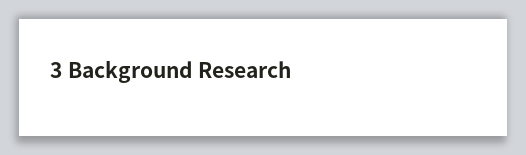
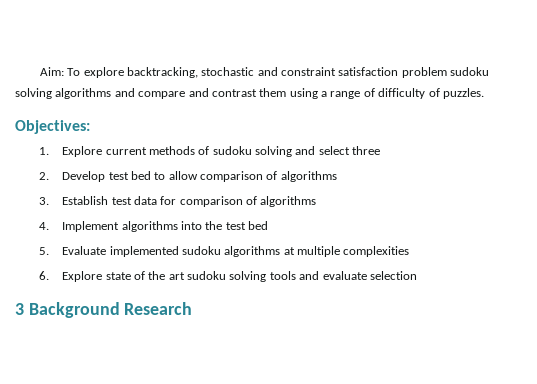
(50, 70) none -> [39,67,490,78] [15,88,484,99] [15,120,90,134] [38,146,381,157] [38,171,337,182] [38,196,317,207] [38,221,269,232] [38,246,410,257] [38,271,417,282] Aim: To explore backtracking, stochastic and constraint satisfaction problem sudoku solving algorithms and compare and contrast them using a range of difficulty of puzzles. // Objectives: // 1. Explore current methods of sudoku solving and select three // 2. Develop test bed to allow comparison of algorithms // 3. Establish test data for comparison of algorithms // 4. Implement algorithms into the test bed // 5. Evaluate implemented sudoku algorithms at multiple complexities // 6. Explore state of the art sudoku solving tools and evaluate selection //

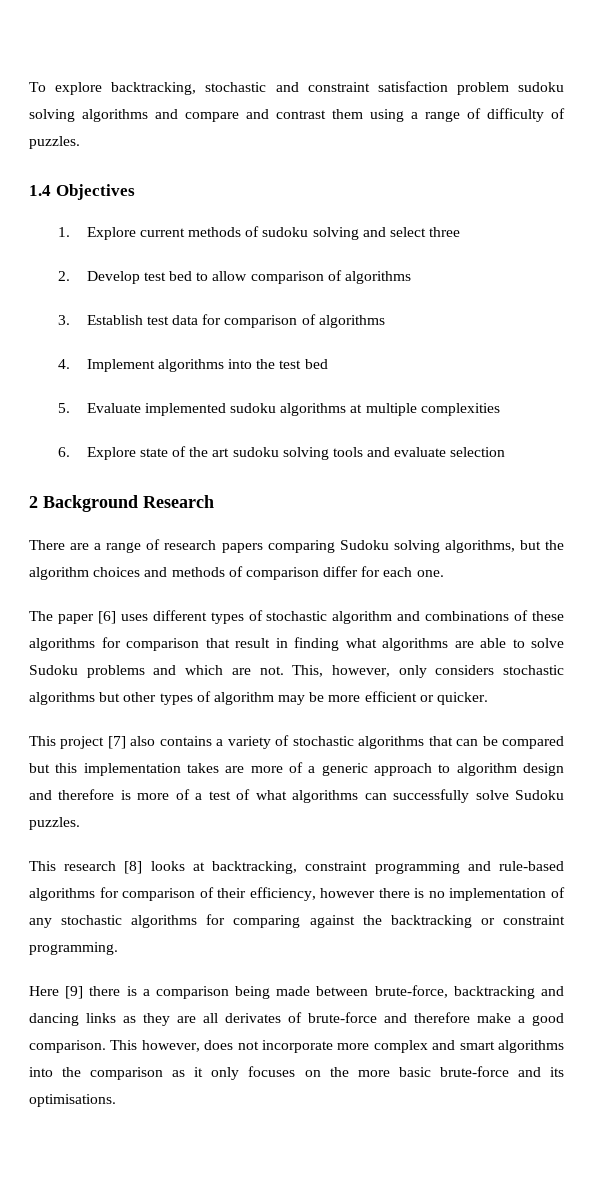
[39,67,64,76] Aim: -> (29, 87) none
[15,120,90,134] Objectives: -> [29,184,135,200] 1.4 Objectives
[15,303,24,315] 3 -> [29,496,38,508] 2
(193, 308) none -> [29,539,564,553] [29,566,444,580] [29,610,564,624] [29,637,564,651] [29,665,564,678] [29,691,489,705] [29,735,564,749] [29,762,564,776] [29,789,564,803] [29,817,80,830] [29,861,564,874] [29,887,565,901] [29,914,565,928] [29,942,118,955] [29,985,564,999] [29,1012,564,1026] [29,1040,564,1053] [29,1066,564,1080] [29,1094,116,1107] // There are a range of research papers comparing Sudoku solving algorithms, but the algorithm choices and methods of comparison differ for each one. // The paper [6] uses different types of stochastic algorithm and combinations of these algorithms for comparison that result in finding what algorithms are able to solve Sudoku problems and which are not. This, however, only considers stochastic algorithms but other types of algorithm may be more efficient or quicker. // This project [7] also contains a variety of stochastic algorithms that can be compared but this implementation takes are more of a generic approach to algorithm design and therefore is more of a test of what algorithms can successfully solve Sudoku puzzles. // This research [8] looks at backtracking, constraint programming and rule-based algorithms for comparison of their efficiency, however there is no implementation of any stochastic algorithms for comparing against the backtracking or constraint programming. // Here [9] there is a comparison being made between brute-force, backtracking and dancing links as they are all derivates of brute-force and therefore make a good comparison. This however, does not incorporate more complex and smart algorithms into the comparison as it only focuses on the more basic brute-force and its optimisations.

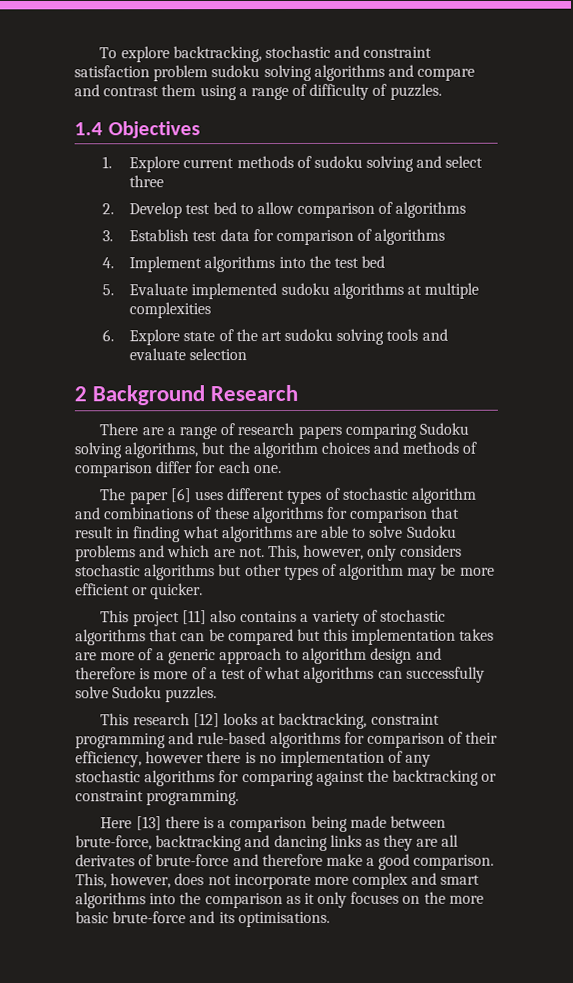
[107,736,126,749] [7] -> [181,610,207,625] [11]
[124,861,143,874] [8] -> [192,713,220,728] [12]
[65,986,84,999] [9] -> [135,816,162,831] [13]
[110,1040,138,1050] This -> [75,873,107,889] This,

